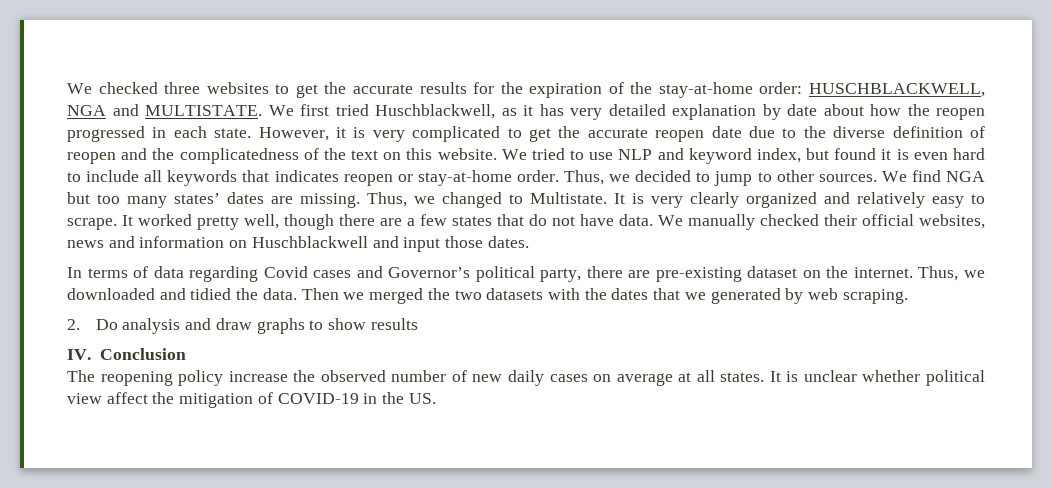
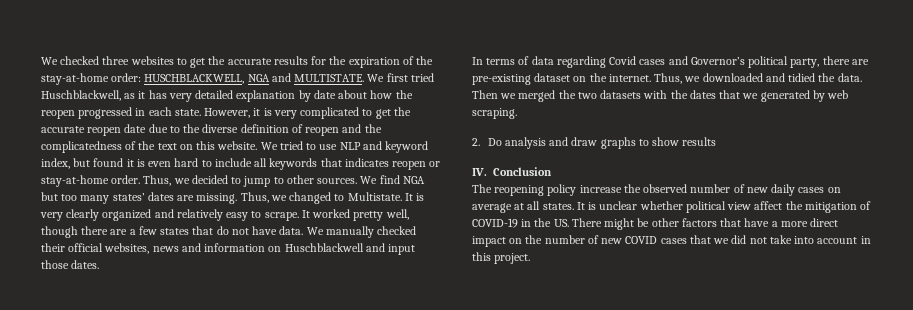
(436, 398) none -> [571,218,839,230] [472,235,871,247] [472,252,531,264] There might be other factors that have a more direct impact on the number of new COVID cases that we did not take into account in this project.

